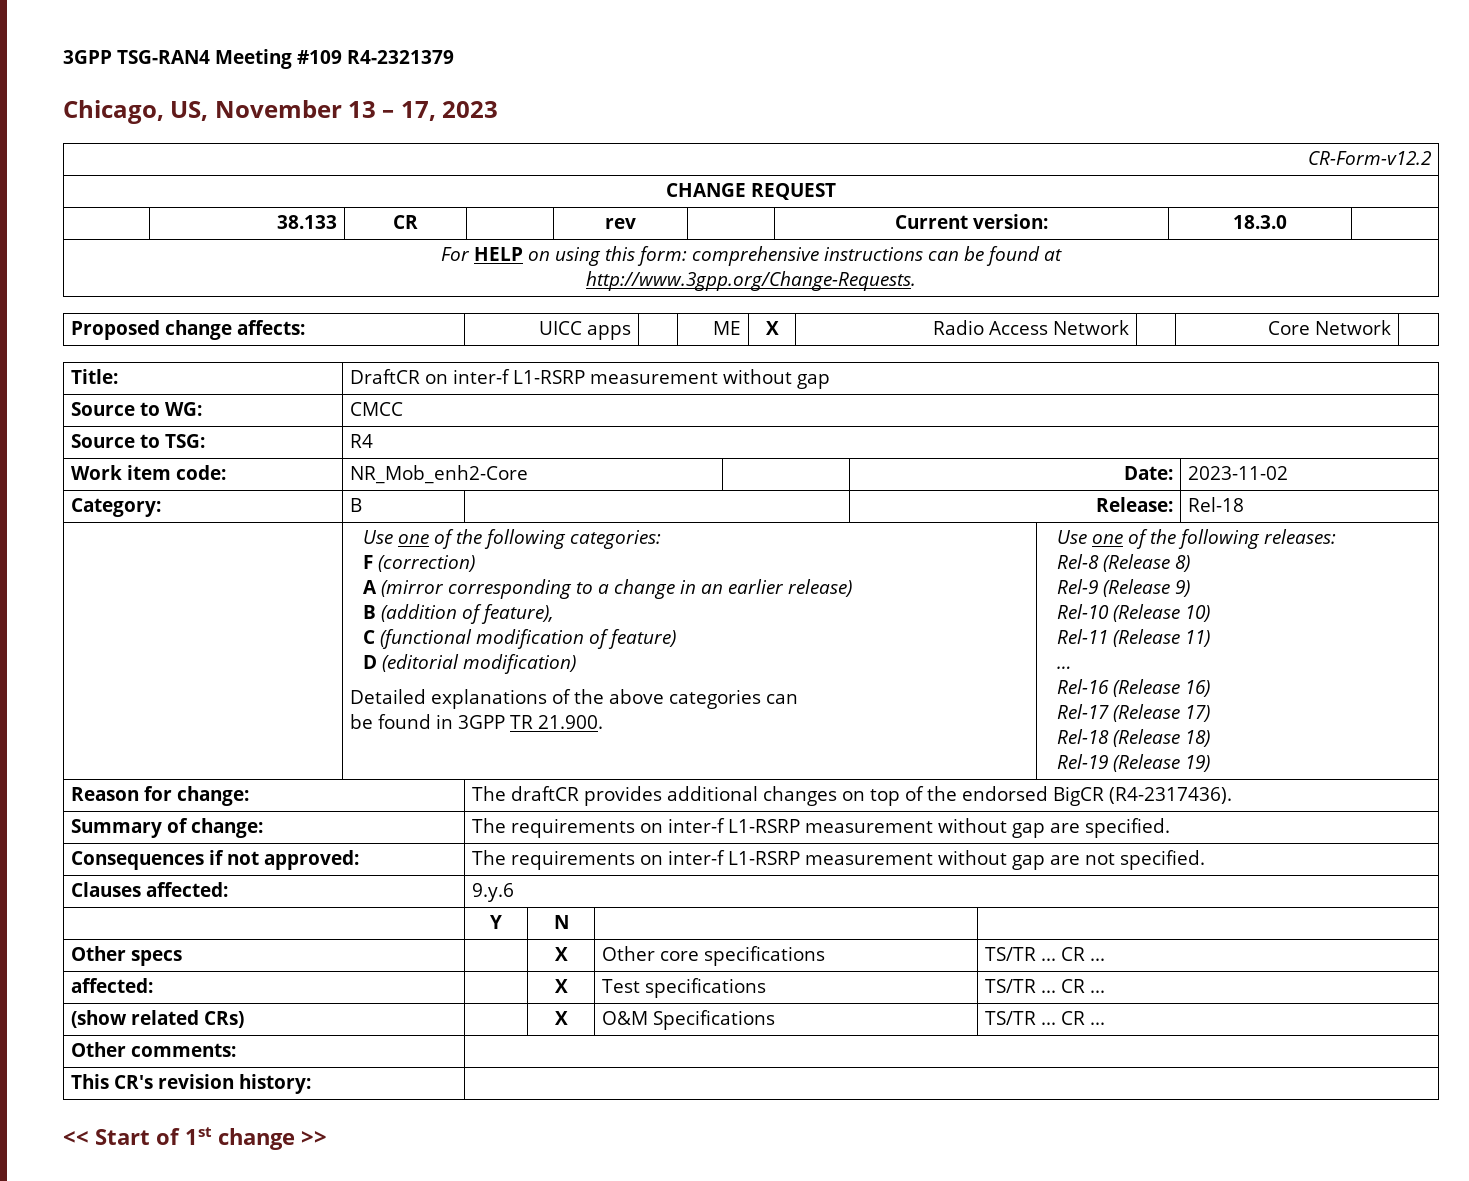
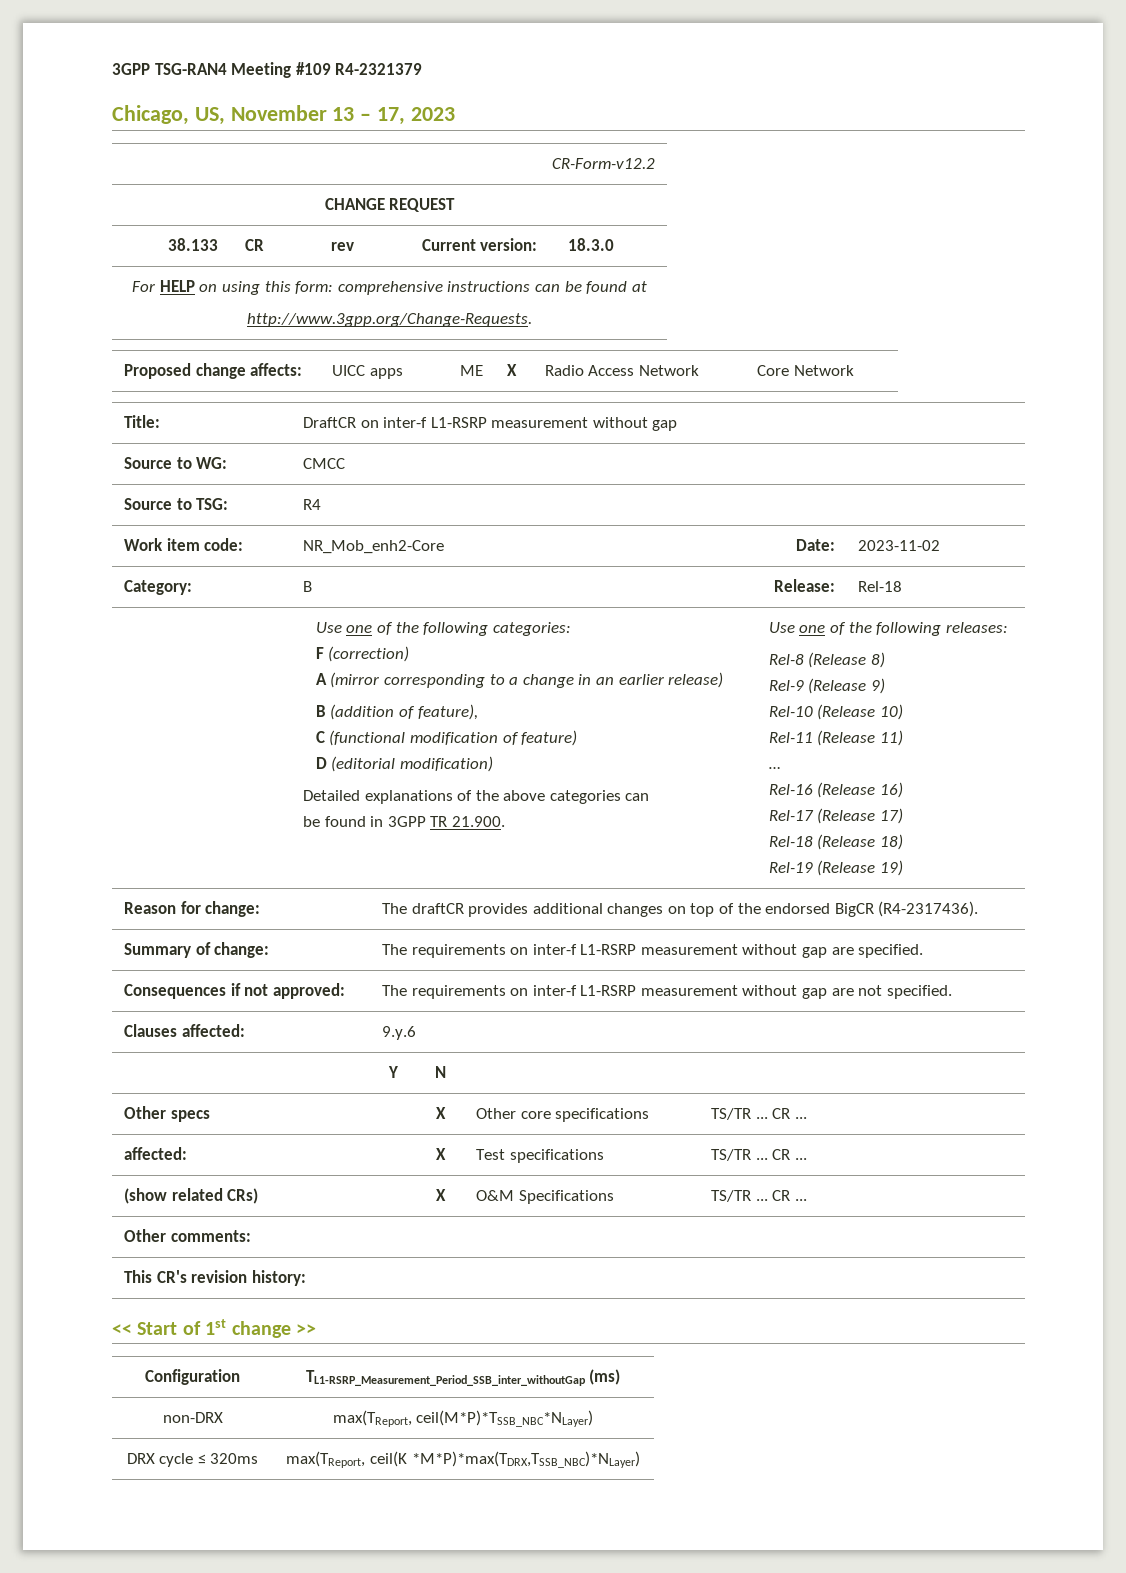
(327, 1138) none -> [145,1369,240,1385] [305,1369,621,1386] [162,1412,223,1423] [332,1410,594,1427] [126,1453,259,1467] [286,1451,640,1468] // Configuration | TL1-RSRP_Measurement_Period_SSB_inter_withoutGap (ms) // non-DRX | max(TReport, ceil(M*P)*TSSB_NBC*NLayer) // DRX cycle ≤ 320ms | max(TReport, ceil(K *M*P)*max(TDRX,TSSB_NBC)*NLayer)

